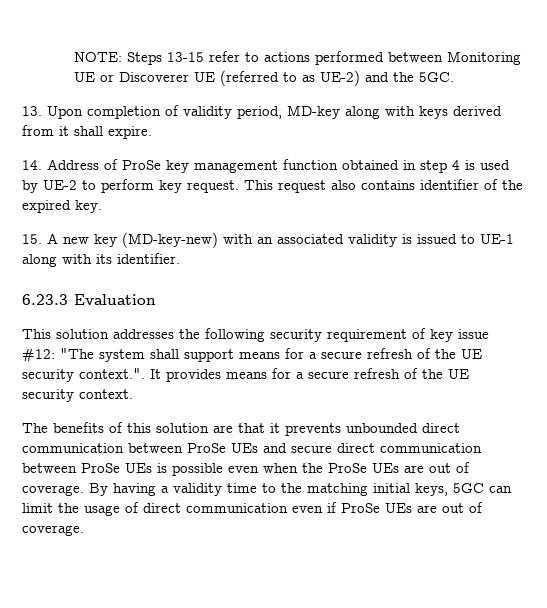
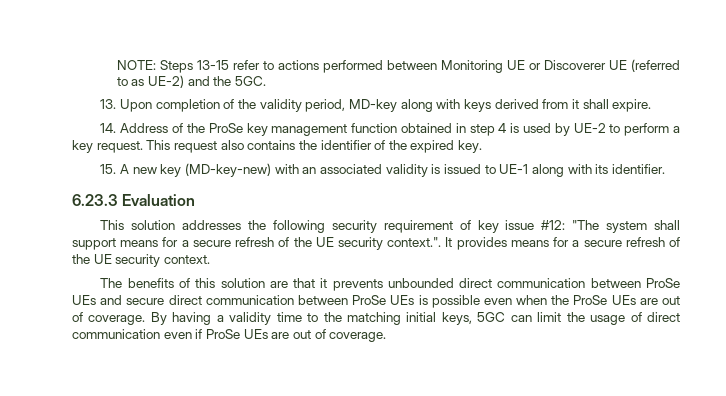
(179, 110) none -> [238,99,257,109] the
(118, 164) none -> [186,123,205,133] the
(154, 186) none -> [673,126,681,133] a
(415, 185) none -> [298,140,317,150] the

